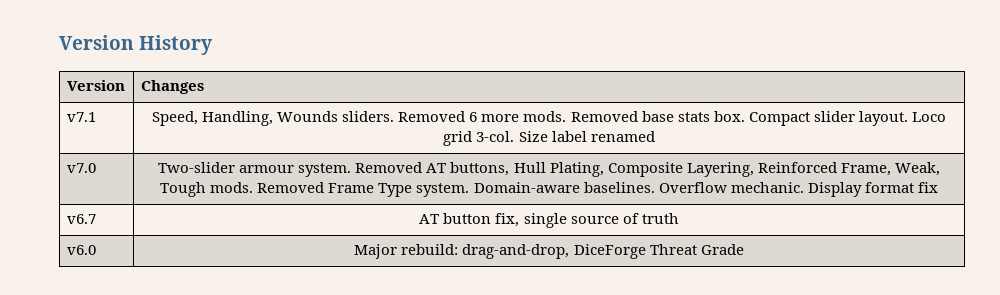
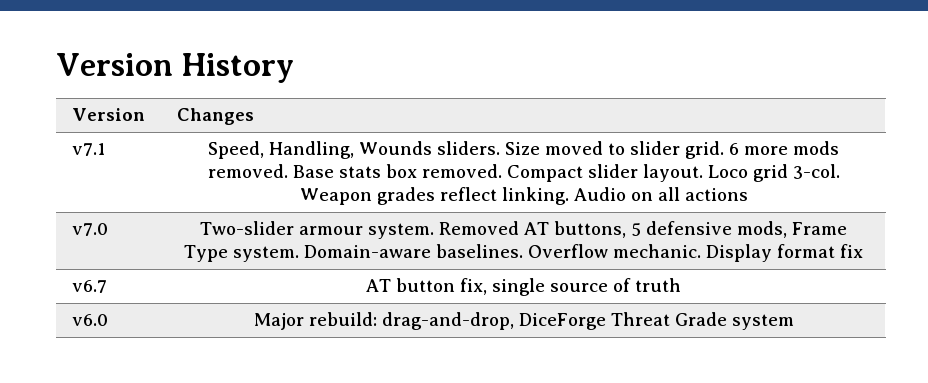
[398,111,745,122] Removed 6 more mods. Removed base stats box. -> [504,141,839,159] [207,164,502,178] Size moved to slider grid. 6 more mods removed. Base stats box removed.
[518,131,655,142] Size label renamed -> [299,187,748,205] Weapon grades reflect linking. Audio on all actions
[513,162,940,177] [160,182,325,197] Hull Plating, Composite Layering, Reinforced Frame, Weak, Tough mods. Removed -> [630,221,787,238] 5 defensive mods,
(744, 249) none -> [731,314,794,330] system

